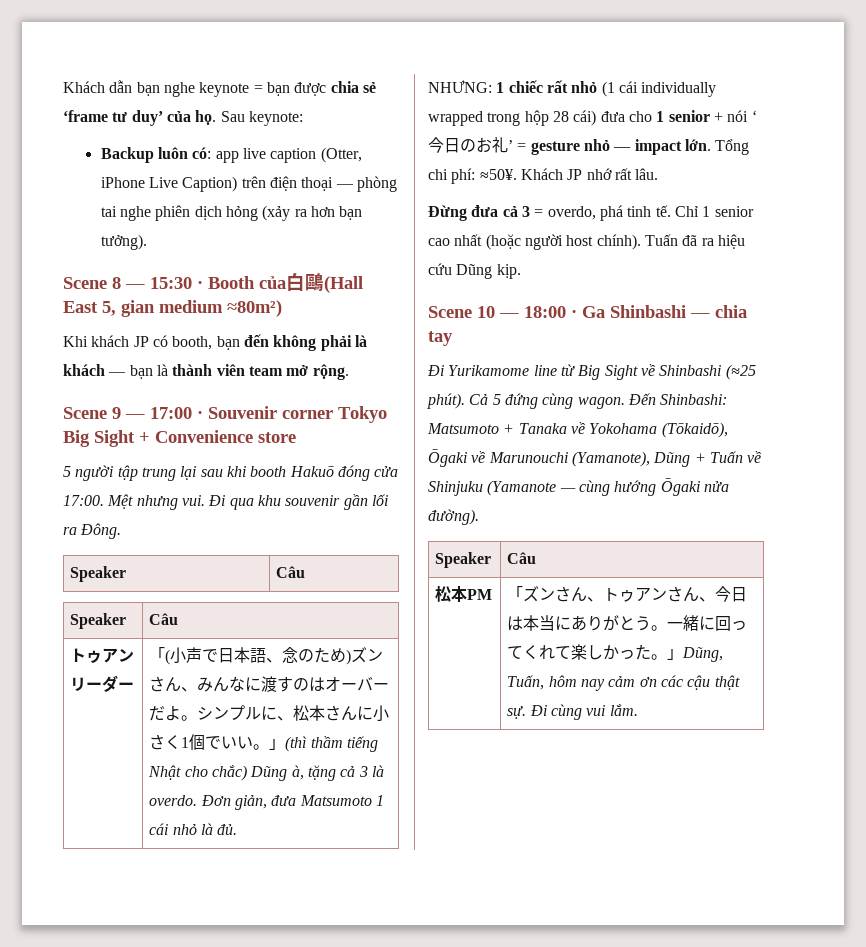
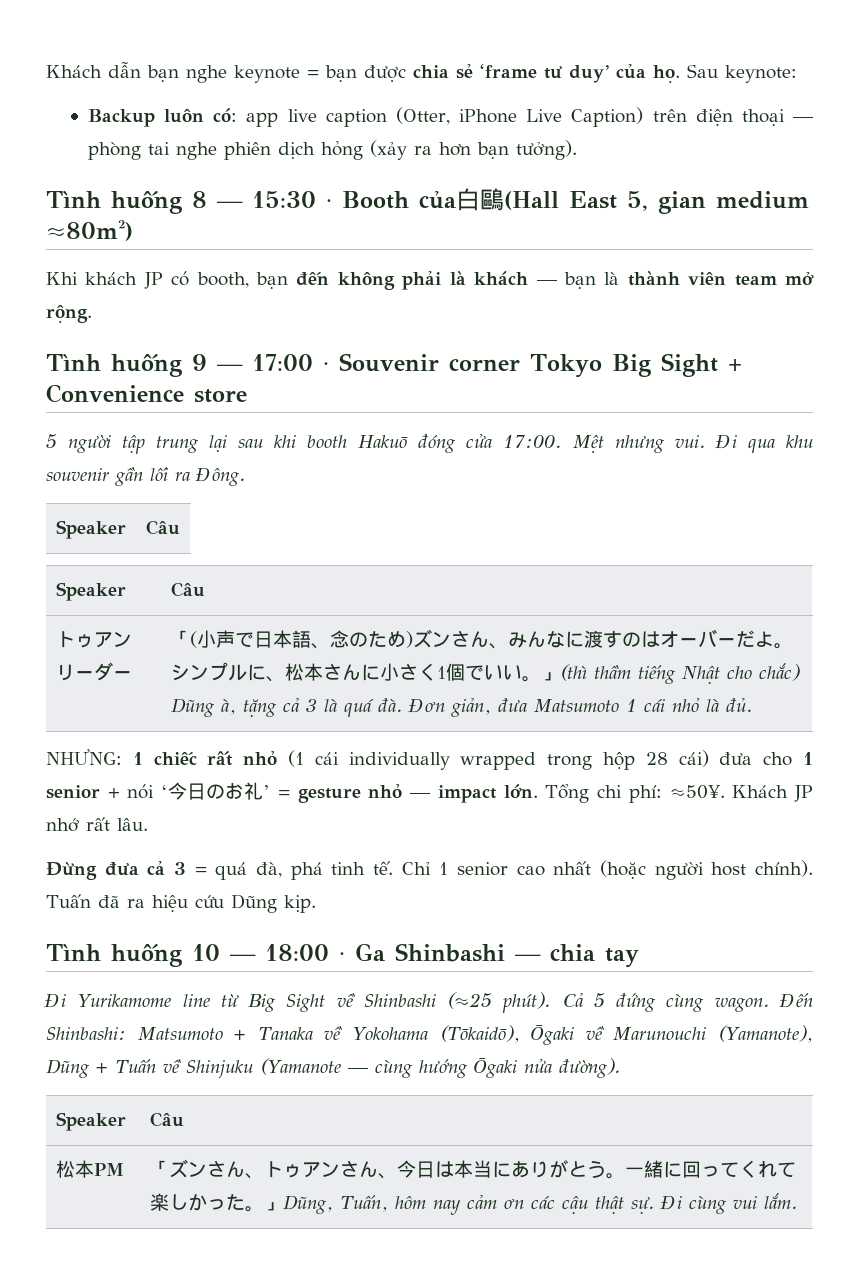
[63,277,107,289] Scene -> [46,191,182,214] Tình huống
[63,407,107,419] Scene -> [46,354,182,377] Tình huống
[149,795,198,806] overdo. -> [343,698,403,717] quá đà.
[547,206,596,220] overdo, -> [215,862,282,880] quá đà,
[428,306,472,318] Scene -> [46,944,182,967] Tình huống

